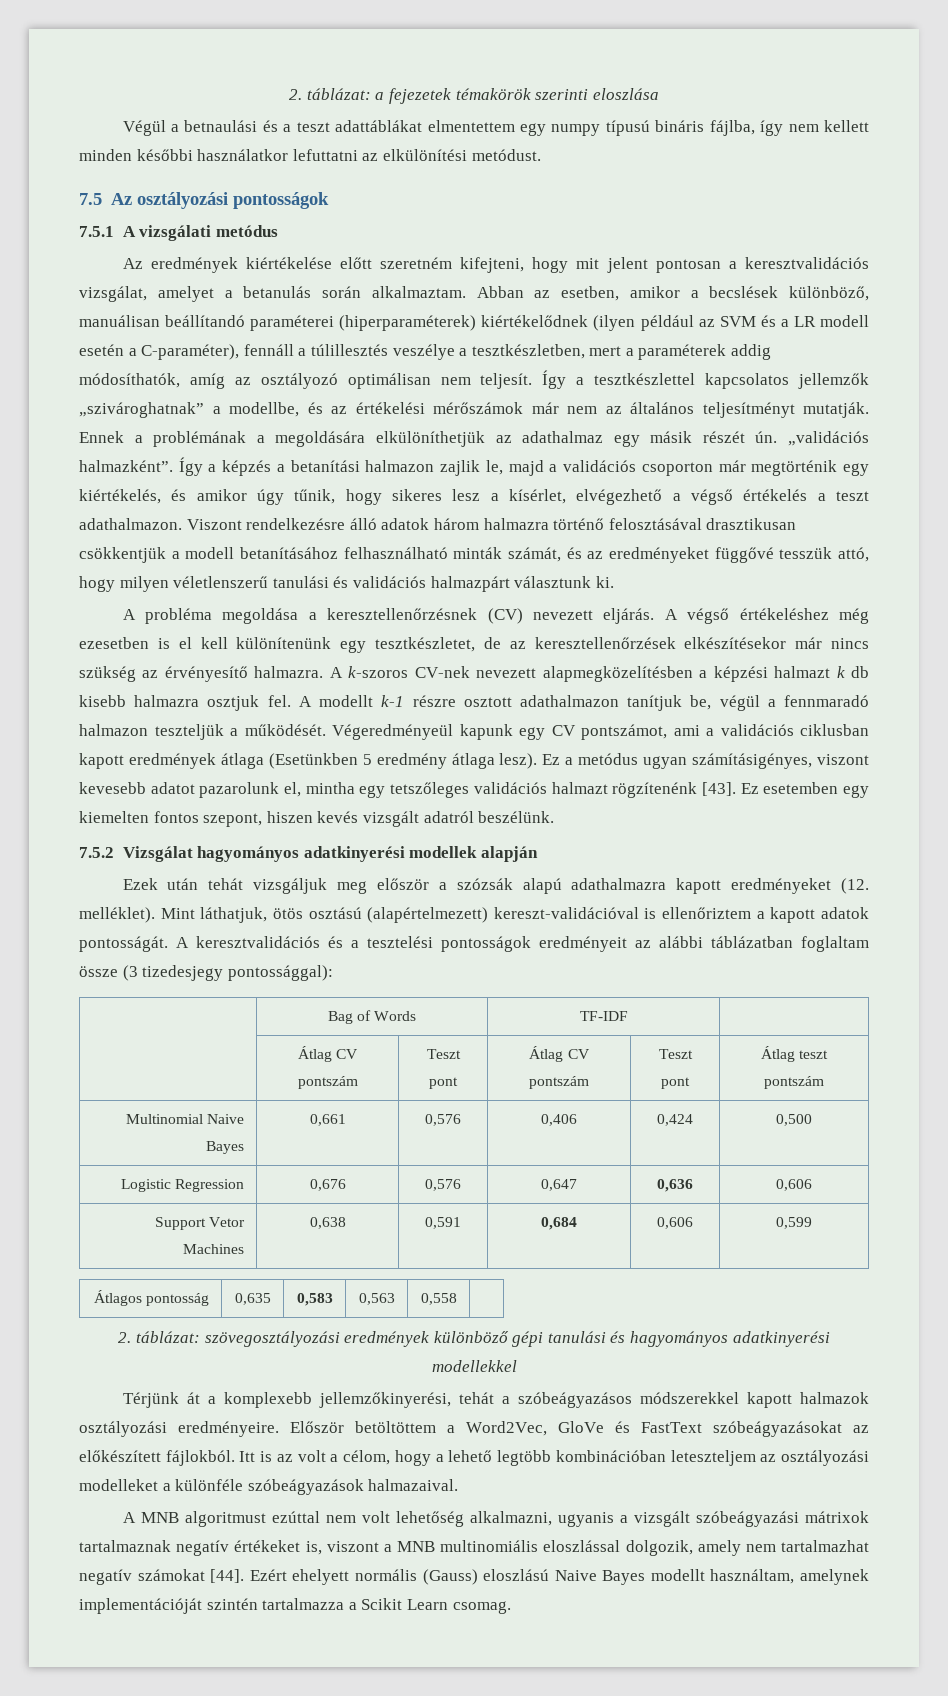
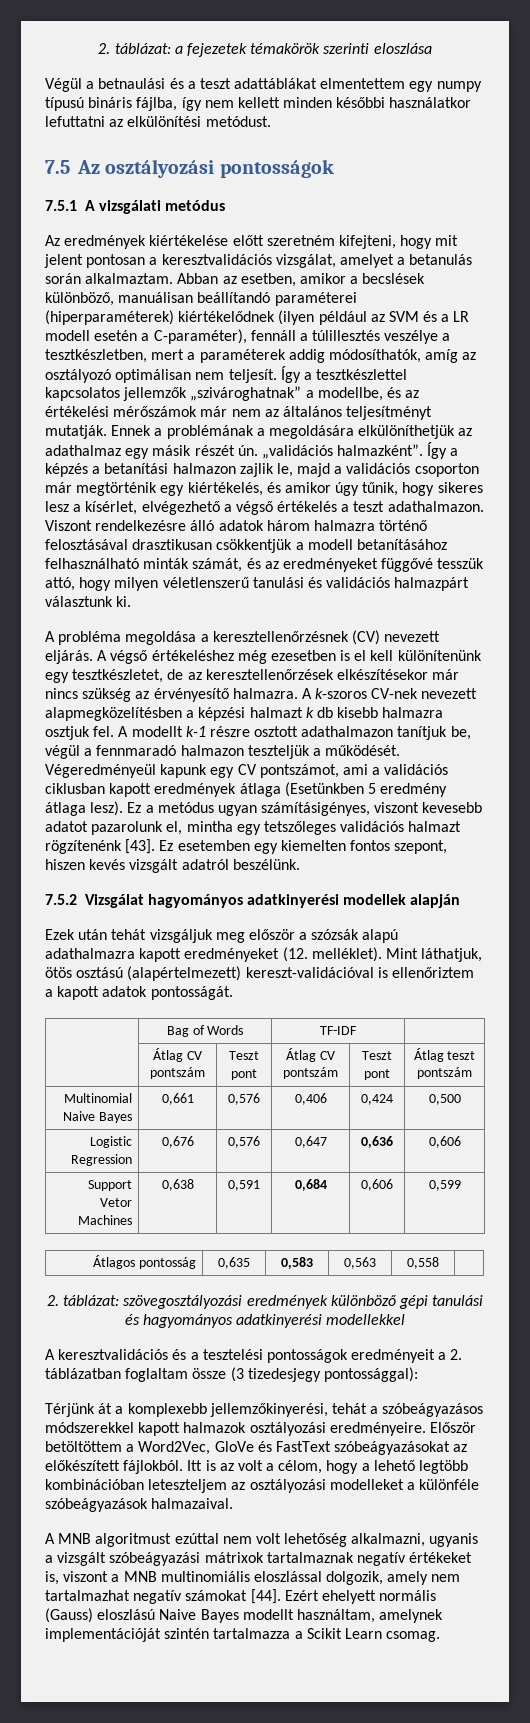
[176,936,869,952] [79,965,333,981] A keresztvalidációs és a tesztelési pontosságok eredményeit az alábbi táblázatban foglaltam össze (3 tizedesjegy pontossággal): -> (233, 993) none
(517, 1366) none -> [45,1349,463,1363] [45,1367,418,1382] // A keresztvalidációs és a tesztelési pontosságok eredményeit a 2. táblázatban foglaltam össze (3 tizedesjegy pontossággal):

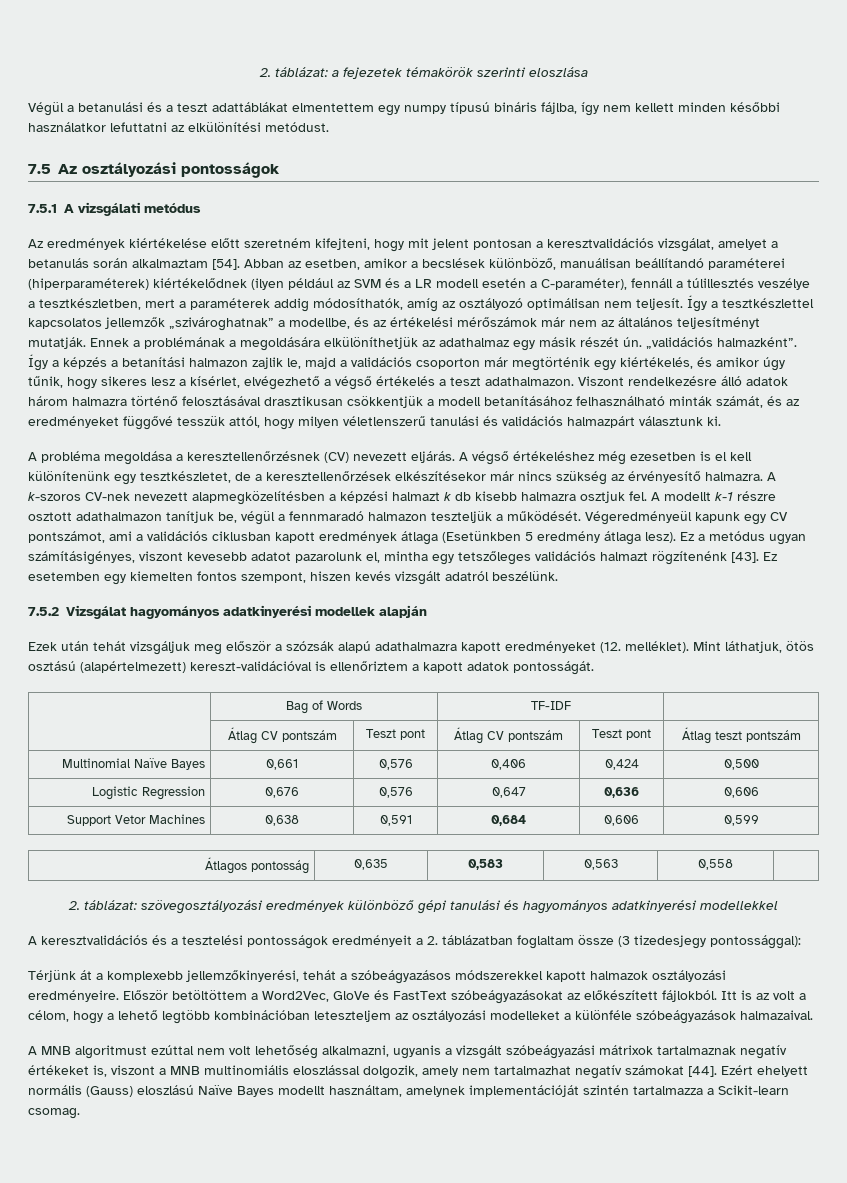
[98,78,166,89] betnaulási -> [78,102,143,112] betanulási
[85,273,174,284] alkalmaztam. -> [132,259,240,270] alkalmaztam [54].
[45,577,75,591] attó, -> [229,416,260,428] attól,
[187,672,202,680] az -> [255,474,262,481] a
[394,840,448,854] szepont, -> [241,572,306,583] szempont,
[62,1111,95,1121] Naive -> [134,758,168,768] Naïve
[159,1609,197,1620] Naive -> [198,1085,233,1095] Naïve
[306,1628,382,1639] Scikit Learn -> [718,1085,789,1095] Scikit-learn

